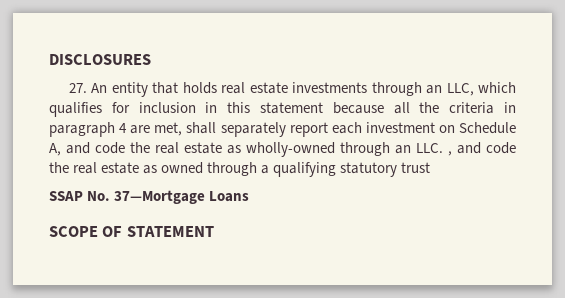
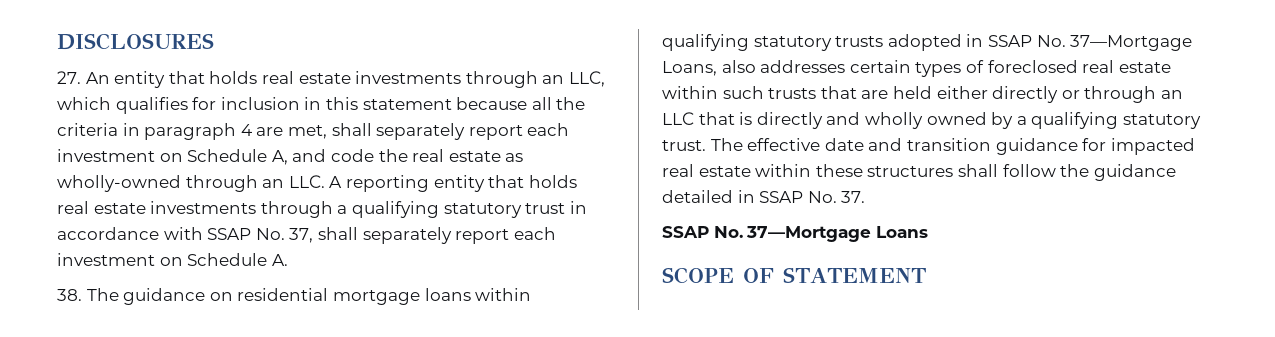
[448,142,516,156] [49,162,204,174] , and code the real estate as owned -> [329,175,577,192] [57,201,257,214] A reporting entity that holds real estate investments
(431, 167) none -> [569,201,587,214] [57,227,556,244] [57,253,288,266] [57,288,532,305] [662,34,1193,51] [662,60,1171,77] [662,86,1183,103] [662,112,1201,129] [662,138,1195,155] [662,164,1176,181] [662,190,866,203] in accordance with SSAP No. 37, shall separately report each investment on Schedule A. // 38. The guidance on residential mortgage loans within qualifying statutory trusts adopted in SSAP No. 37—Mortgage Loans, also addresses certain types of foreclosed real estate within such trusts that are held either directly or through an LLC that is directly and wholly owned by a qualifying statutory trust. The effective date and transition guidance for impacted real estate within these structures shall follow the guidance detailed in SSAP No. 37.

